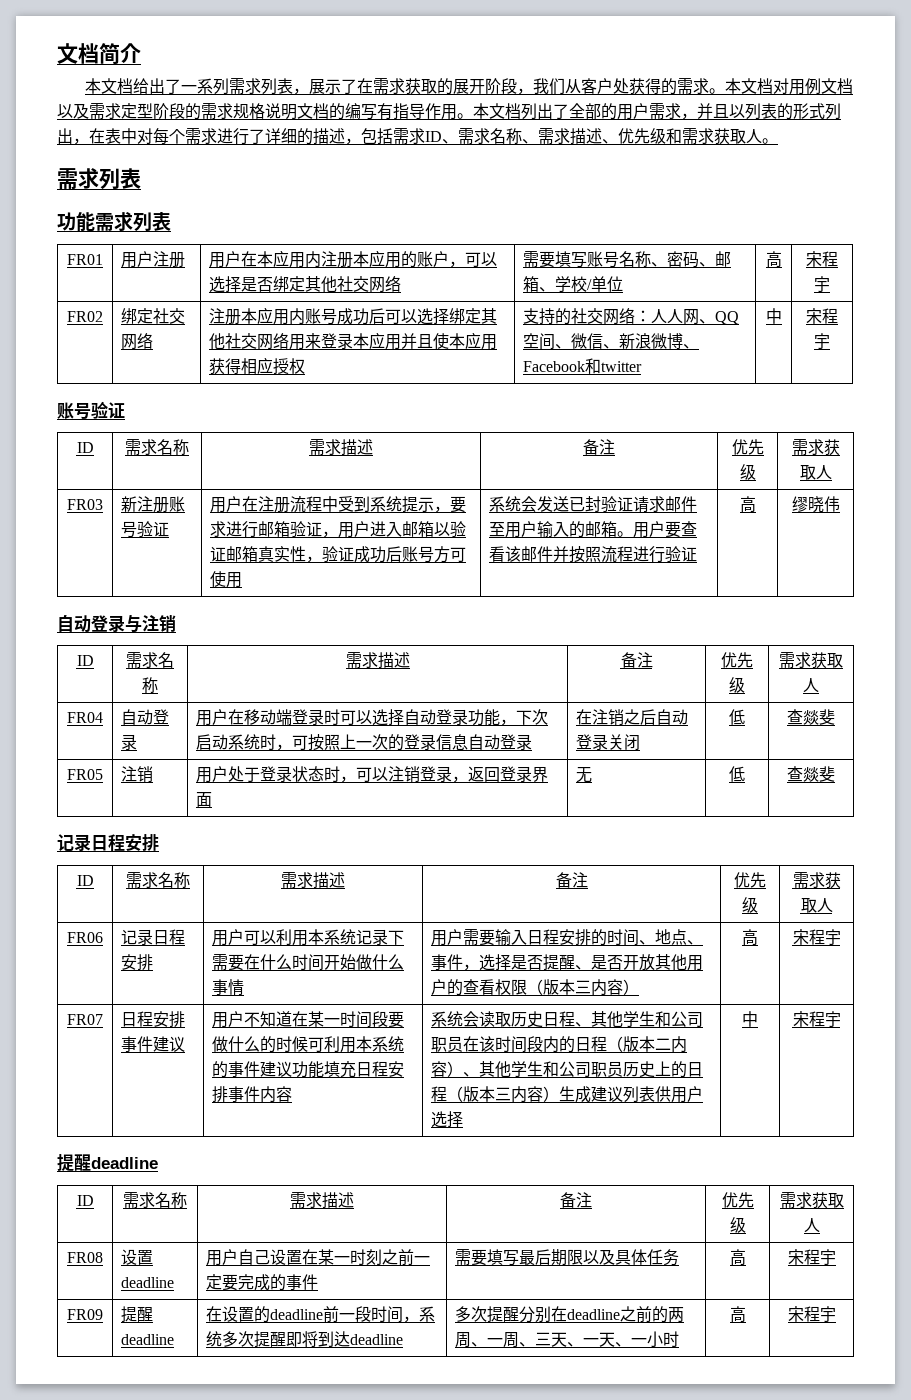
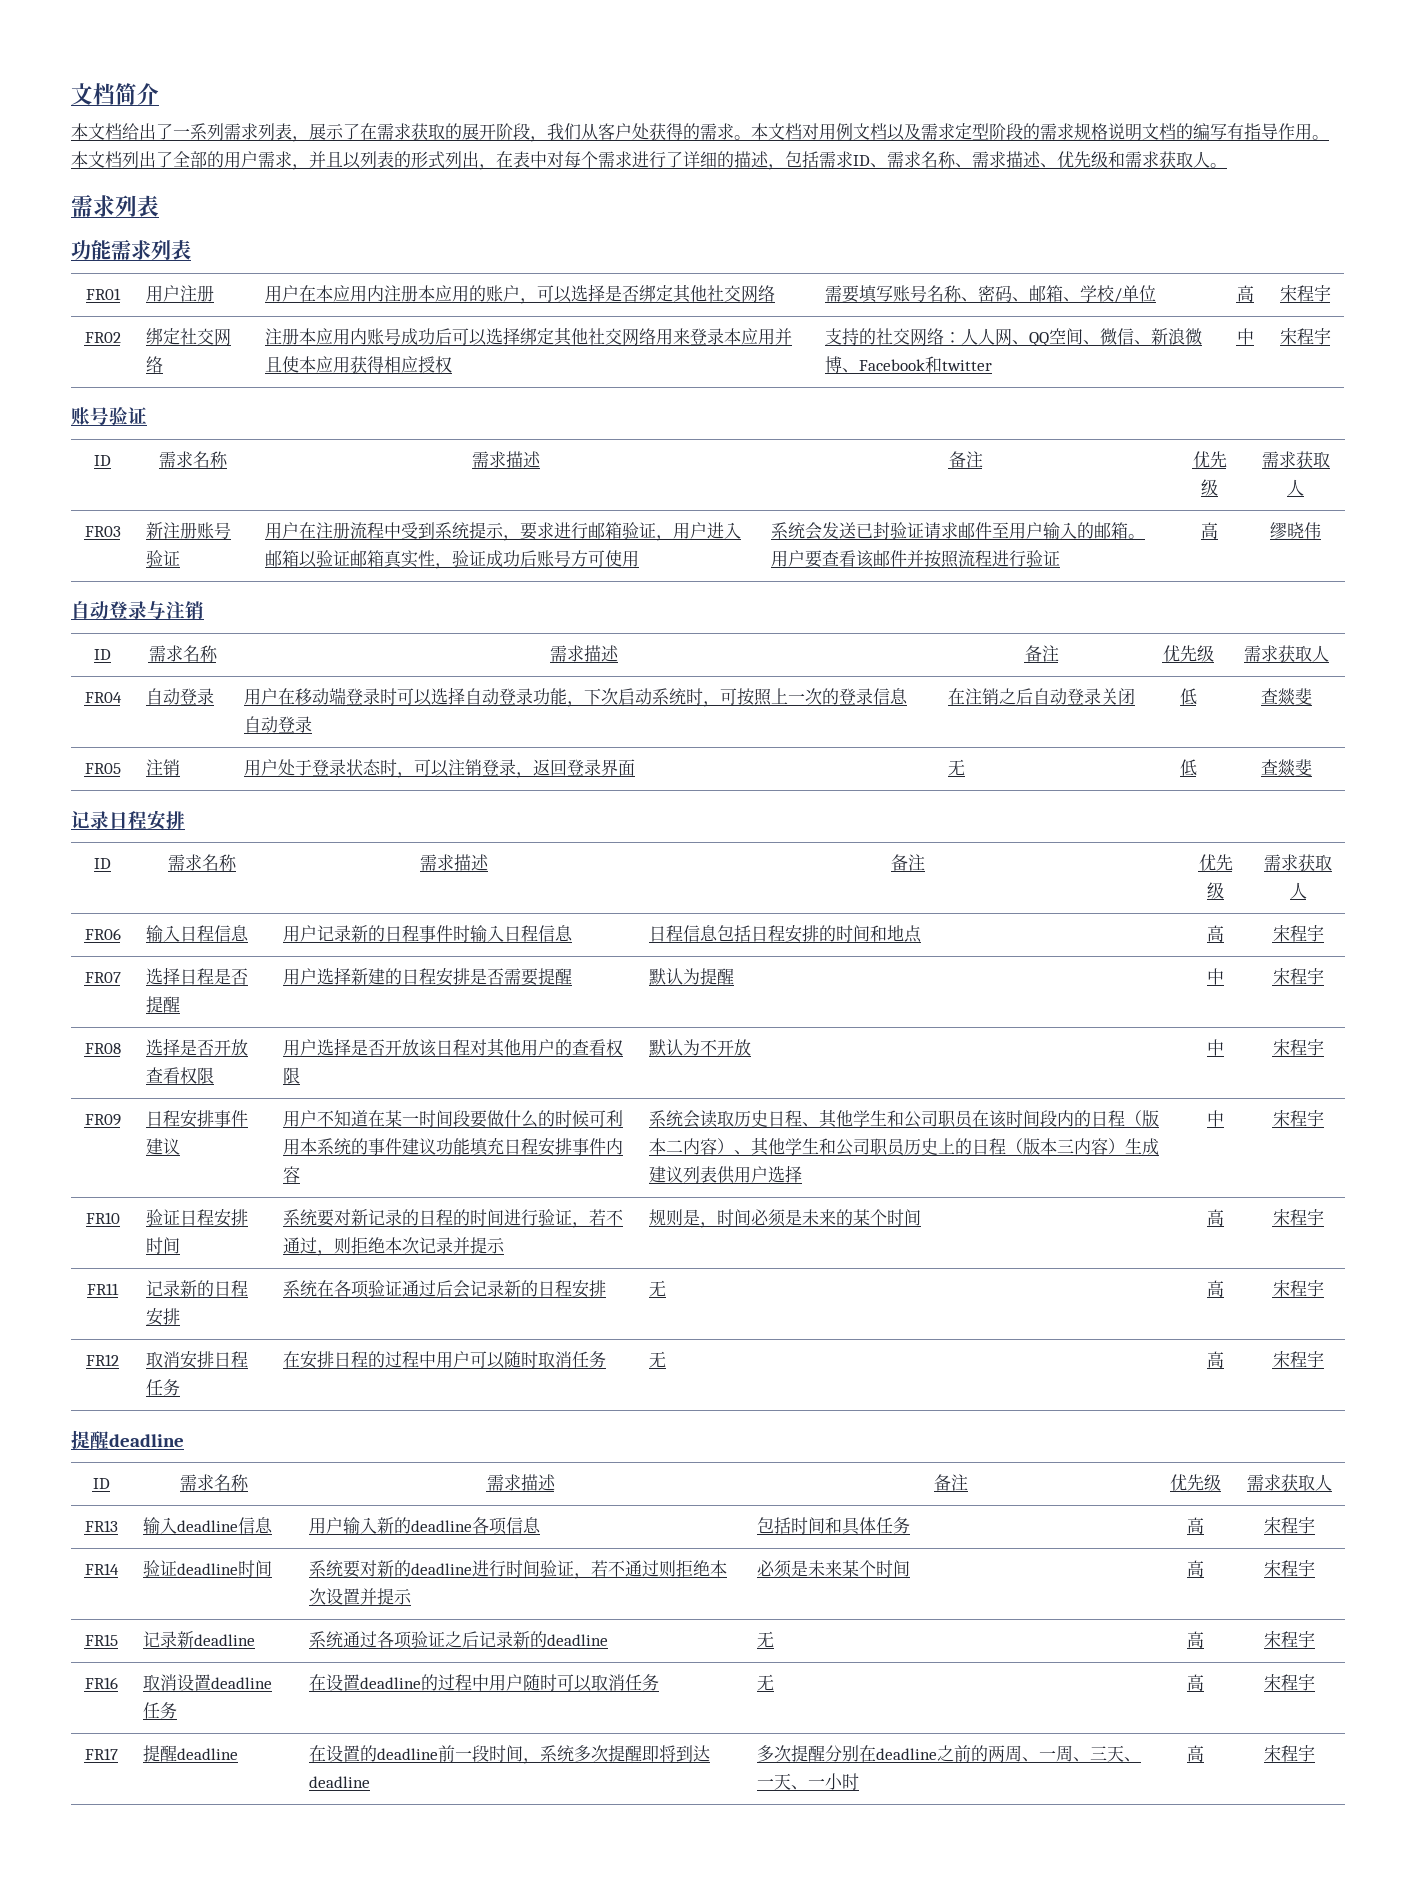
[121,929,186,945] [121,954,154,971] [212,929,405,946] [212,954,405,971] [212,979,245,996] [431,929,528,946] 记录日程安排 | 用户可以利用本系统记录下需要在什么时间开始做什么事情 | 用户需要输入 -> [145,925,249,942] [282,925,573,942] [648,925,751,942] 输入日程信息 | 用户记录新的日程事件时输入日程信息 | 日程信息包括
[639,940,656,945] 、 -> [869,925,887,942] 和
[687,940,704,945] [431,954,656,971] 、事件，选择是否提醒、是否开放 -> [1207,925,1224,942] [1272,925,1324,942] [84,972,121,983] [145,967,248,985] [145,996,180,1013] [282,967,572,986] [648,968,734,985] [1207,968,1224,985] [1272,968,1324,985] [84,1043,121,1054] [145,1038,248,1056] [145,1067,214,1084] [282,1038,487,1057] | 高 | 宋程宇 // FR07 | 选择日程是否提醒 | 用户选择新建的日程安排是否需要提醒 | 默认为提醒 | 中 | 宋程宇 // FR08 | 选择是否开放查看权限 | 用户选择是否开放该日程对
[527,979,640,996] [742,929,758,946] [792,929,841,945] [67,1014,103,1025] （版本三内容） | 高 | 宋程宇 // FR07 -> [648,1039,751,1056] [1207,1039,1224,1056] [1272,1039,1324,1056] [84,1114,121,1126] | 默认为不开放 | 中 | 宋程宇 // FR09
(841, 1019) none -> [85,1212,120,1224] [145,1209,248,1227] [145,1237,180,1254] [282,1209,623,1228] [282,1237,505,1256] [648,1209,921,1228] [1207,1209,1224,1226] [1272,1209,1324,1226] [87,1283,119,1295] [145,1280,248,1297] [145,1308,180,1326] [282,1280,606,1298] [648,1280,666,1297] [1207,1280,1224,1297] [1272,1280,1324,1297] [86,1354,119,1366] [145,1351,248,1369] [145,1379,180,1396] [282,1351,606,1369] [648,1351,666,1368] [1207,1351,1224,1368] [1272,1351,1324,1368] // FR10 | 验证日程安排时间 | 系统要对新记录的日程的时间进行验证，若不通过，则拒绝本次记录并提示 | 规则是，时间必须是未来的某个时间 | 高 | 宋程宇 // FR11 | 记录新的日程安排 | 系统在各项验证通过后会记录新的日程安排 | 无 | 高 | 宋程宇 // FR12 | 取消安排日程任务 | 在安排日程的过程中用户可以随时取消任务 | 无 | 高 | 宋程宇
[67,1252,103,1263] [121,1249,154,1265] [121,1277,175,1288] [206,1249,431,1266] [206,1274,319,1291] [455,1249,680,1266] [729,1249,746,1266] [787,1249,836,1265] [67,1309,103,1320] FR08 | 设置deadline | 用户自己设置在某一时刻之前一定要完成的事件 | 需要填写最后期限以及具体任务 | 高 | 宋程宇 // FR09 -> [84,1520,118,1532] [142,1517,273,1534] [308,1517,541,1535] [756,1517,910,1535] [1187,1517,1204,1534] [1264,1517,1315,1534] [84,1563,119,1575] [142,1560,272,1577] [308,1560,727,1579] [308,1588,412,1605] [756,1560,910,1578] [1187,1560,1204,1577] [1264,1560,1315,1577] [84,1634,118,1646] [142,1631,255,1648] [308,1631,608,1649] [756,1631,774,1648] [1187,1631,1204,1648] [1264,1631,1315,1648] [84,1677,118,1689] [142,1674,272,1691] [142,1702,177,1719] [308,1674,659,1692] [756,1674,774,1691] [1187,1674,1204,1691] [1264,1674,1315,1691] [84,1748,118,1760] FR13 | 输入deadline信息 | 用户输入新的deadline各项信息 | 包括时间和具体任务 | 高 | 宋程宇 // FR14 | 验证deadline时间 | 系统要对新的deadline进行时间验证，若不通过则拒绝本次设置并提示 | 必须是未来某个时间 | 高 | 宋程宇 // FR15 | 记录新deadline | 系统通过各项验证之后记录新的deadline | 无 | 高 | 宋程宇 // FR16 | 取消设置deadline任务 | 在设置deadline的过程中用户随时可以取消任务 | 无 | 高 | 宋程宇 // FR17

